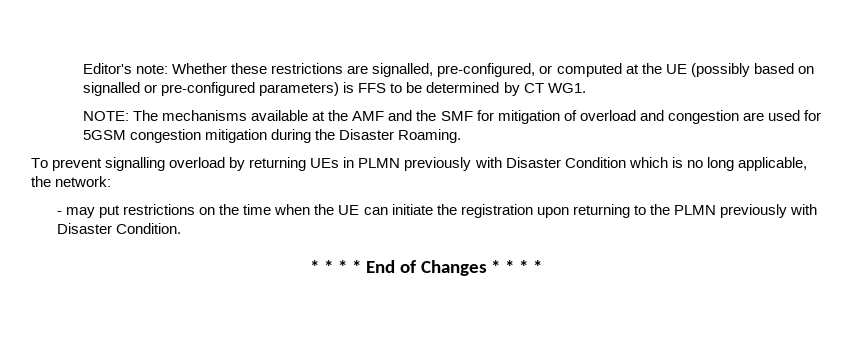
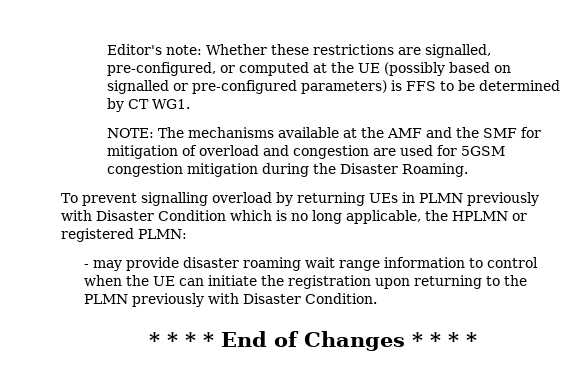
[55,176,112,187] [57,204,272,218] network: // - may put restrictions on the time -> [452,211,527,221] [61,228,187,242] [84,257,539,271] HPLMN or registered PLMN: // - may provide disaster roaming wait range information to control

